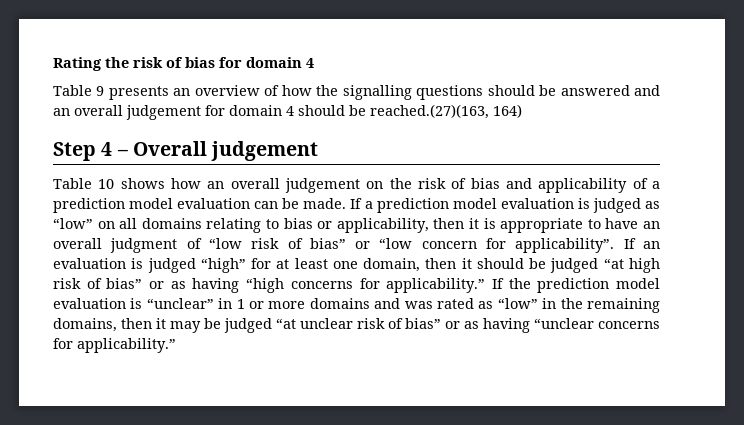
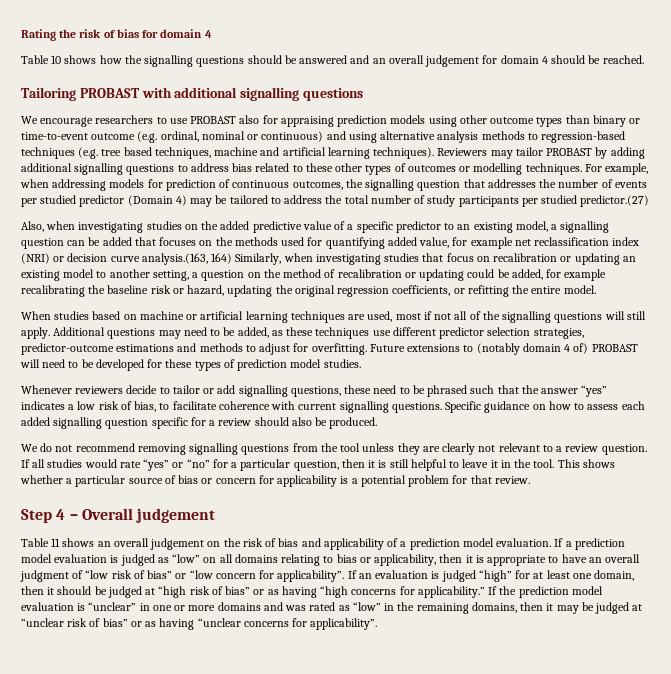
[96,85,280,100] 9 presents an overview of -> [51,55,97,64] 10 shows
[370,104,522,119] reached.(27)(163, 164) -> [602,55,644,64] [21,87,363,101] [21,115,641,127] [21,131,626,143] [21,147,645,159] [21,163,649,175] [20,179,647,191] [21,195,650,207] [21,221,610,233] [21,237,640,249] [21,253,636,265] [21,269,607,281] [21,285,596,297] [21,311,646,323] [21,327,584,339] [21,343,638,355] [20,359,361,371] [21,385,608,397] [21,401,645,413] [21,417,378,429] [21,443,647,455] [21,459,615,471] [20,475,530,487] reached. // Tailoring PROBAST with additional signalling questions // We encourage researchers to use PROBAST also for appraising prediction models using other outcome types than binary or time-to-event outcome (e.g. ordinal, nominal or continuous) and using alternative analysis methods to regression-based techniques (e.g. tree based techniques, machine and artificial learning techniques). Reviewers may tailor PROBAST by adding additional signalling questions to address bias related to these other types of outcomes or modelling techniques. For example, when addressing models for prediction of continuous outcomes, the signalling question that addresses the number of events per studied predictor (Domain 4) may be tailored to address the total number of study participants per studied predictor.(27) // Also, when investigating studies on the added predictive value of a specific predictor to an existing model, a signalling question can be added that focuses on the methods used for quantifying added value, for example net reclassification index (NRI) or decision curve analysis.(163, 164) Similarly, when investigating studies that focus on recalibration or updating an existing model to another setting, a question on the method of recalibration or updating could be added, for example recalibrating the baseline risk or hazard, updating the original regression coefficients, or refitting the entire model. // When studies based on machine or artificial learning techniques are used, most if not all of the signalling questions will still apply. Additional questions may need to be added, as these techniques use different predictor selection strategies, predictor-outcome estimations and methods to adjust for overfitting. Future extensions to (notably domain 4 of) PROBAST will need to be developed for these types of prediction model studies. // Whenever reviewers decide to tailor or add signalling questions, these need to be phrased such that the answer “yes” indicates a low risk of bias, to facilitate coherence with current signalling questions. Specific guidance on how to assess each added signalling question specific for a review should also be produced. // We do not recommend removing signalling questions from the tool unless they are clearly not relevant to a review question. If all studies would rate “yes” or “no” for a particular question, then it is still helpful to leave it in the tool. This shows whether a particular source of bias or concern for applicability is a potential problem for that review.
[98,178,201,189] 10 shows how -> [51,538,95,547] 11 shows
[177,198,347,209] evaluation can be made. -> [496,538,552,547] evaluation.
[603,258,660,273] “at high -> [145,586,187,598] at “high
[236,299,245,309] 1 -> [152,605,172,611] one
[276,318,353,329] “at unclear -> [632,604,643,611] [21,618,64,627] at “unclear
[77,338,176,353] applicability.” -> [310,618,378,630] applicability”.

